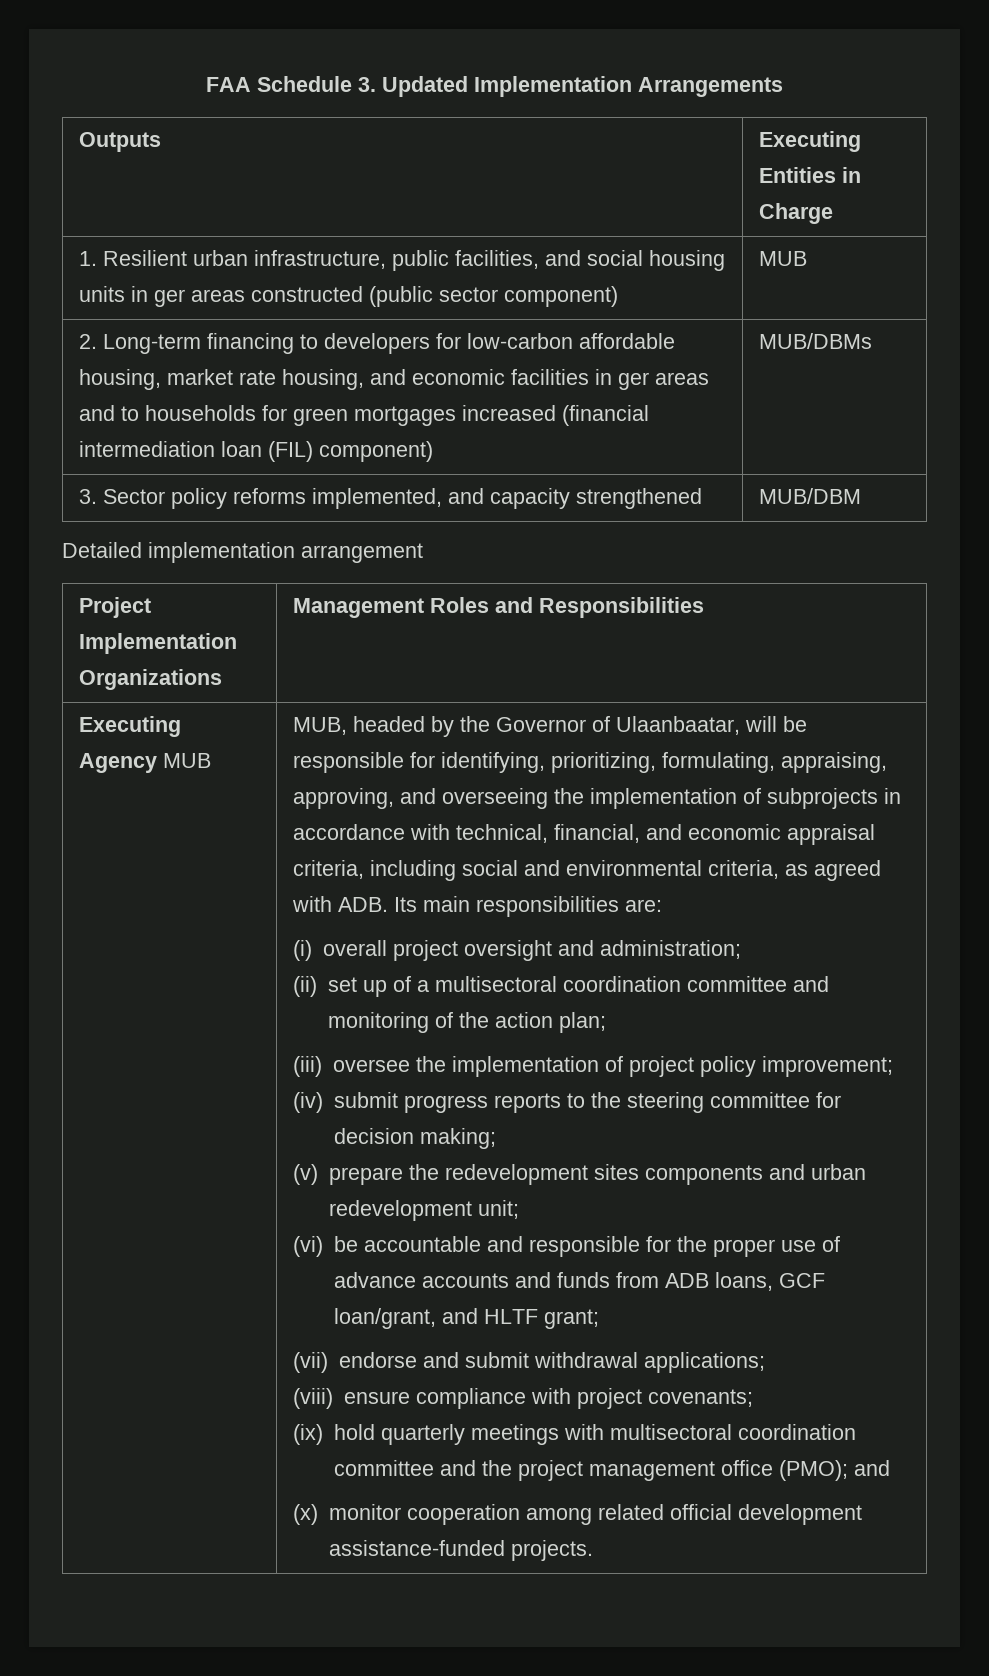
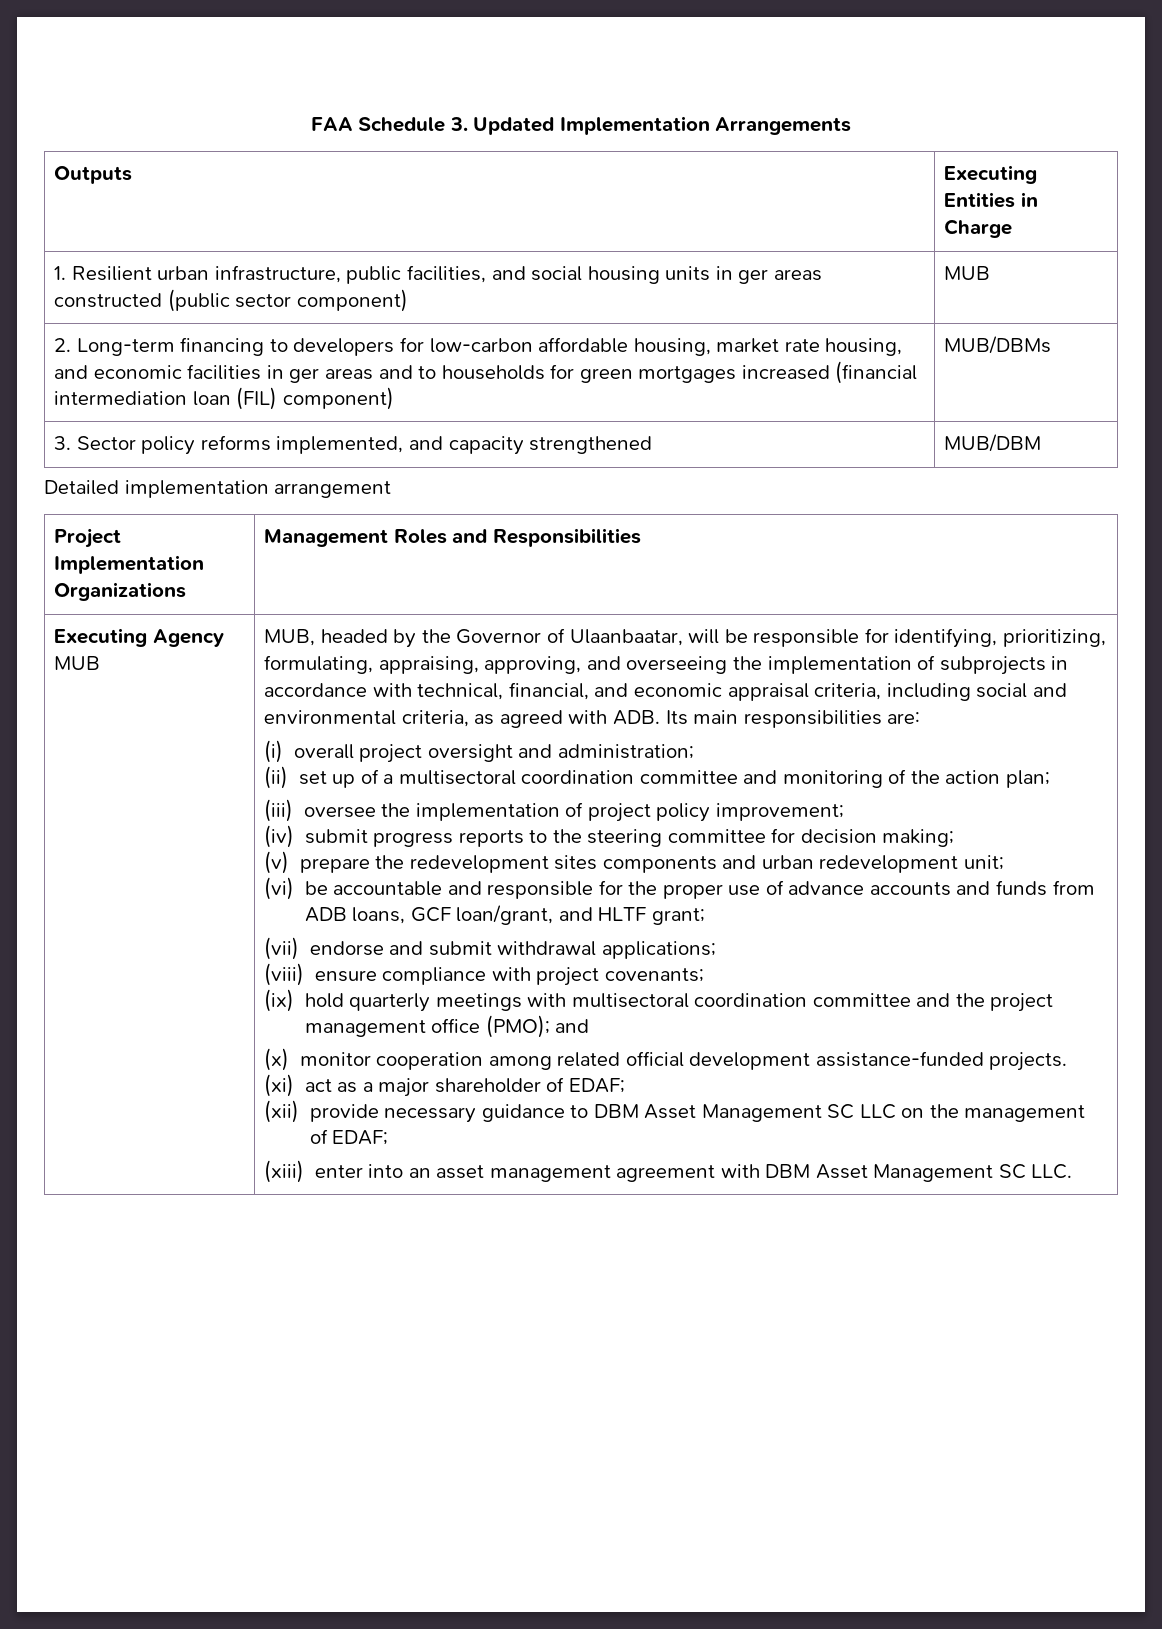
(593, 1550) none -> [264,1074,625,1097] [264,1100,1086,1123] [309,1129,389,1145] [264,1160,1073,1183] // (xi) act as a major shareholder of EDAF; // (xii) provide necessary guidance to DBM Asset Management SC LLC on the management of EDAF; // (xiii) enter into an asset management agreement with DBM Asset Management SC LLC.

